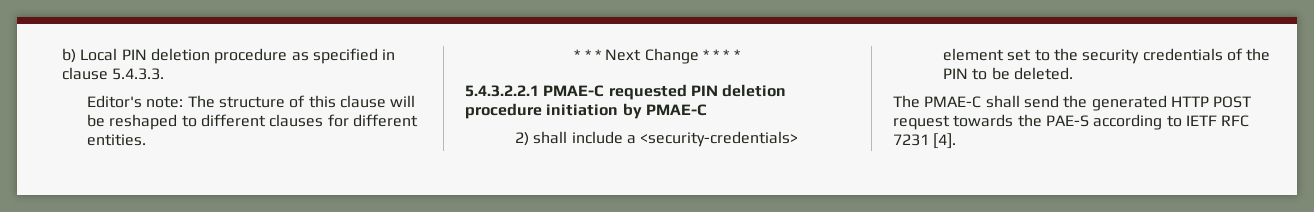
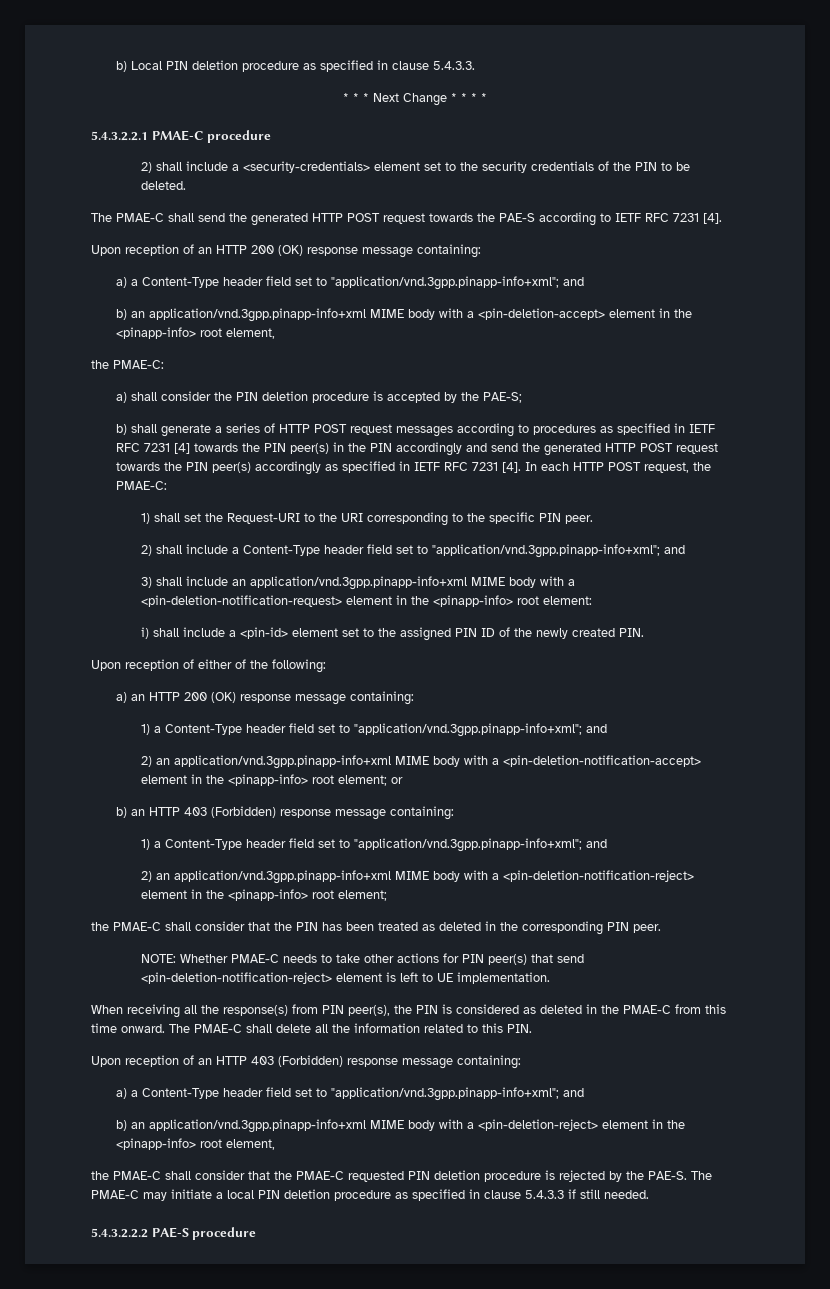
[86,95,416,108] [86,114,418,130] [86,134,146,146] // Editor's note: The structure of this clause will be reshaped to different clauses for different entities. -> (476, 65) none
[608,84,787,100] [465,103,707,119] requested PIN deletion procedure initiation by PMAE-C -> [207,130,272,143] procedure
(957, 141) none -> [91,244,481,258] [116,276,585,290] [116,308,693,322] [116,327,276,339] [91,360,164,369] [116,391,523,403] [116,423,716,437] [116,442,719,456] [116,461,712,475] [116,481,168,490] [141,512,594,526] [141,544,686,558] [141,576,576,590] [141,595,593,607] [141,627,645,641] [91,659,326,673] [116,691,415,705] [141,723,608,737] [141,755,702,769] [141,774,404,786] [116,806,455,820] [141,838,608,852] [141,870,695,884] [141,889,388,901] [91,921,661,935] [141,953,585,965] [141,972,551,984] [91,1004,726,1018] [91,1023,532,1033] [91,1055,521,1069] [116,1087,585,1101] [116,1119,686,1133] [116,1138,276,1150] [91,1170,712,1182] [91,1189,649,1201] [91,1227,257,1240] // Upon reception of an HTTP 200 (OK) response message containing: // a) a Content-Type header field set to "application/vnd.3gpp.pinapp-info+xml"; and // b) an application/vnd.3gpp.pinapp-info+xml MIME body with a <pin-deletion-accept> element in the <pinapp-info> root element, // the PMAE-C: // a) shall consider the PIN deletion procedure is accepted by the PAE-S; // b) shall generate a series of HTTP POST request messages according to procedures as specified in IETF RFC 7231 [4] towards the PIN peer(s) in the PIN accordingly and send the generated HTTP POST request towards the PIN peer(s) accordingly as specified in IETF RFC 7231 [4]. In each HTTP POST request, the PMAE-C: // 1) shall set the Request-URI to the URI corresponding to the specific PIN peer. // 2) shall include a Content-Type header field set to "application/vnd.3gpp.pinapp-info+xml"; and // 3) shall include an application/vnd.3gpp.pinapp-info+xml MIME body with a <pin-deletion-notification-request> element in the <pinapp-info> root element: // i) shall include a <pin-id> element set to the assigned PIN ID of the newly created PIN. // Upon reception of either of the following: // a) an HTTP 200 (OK) response message containing: // 1) a Content-Type header field set to "application/vnd.3gpp.pinapp-info+xml"; and // 2) an application/vnd.3gpp.pinapp-info+xml MIME body with a <pin-deletion-notification-accept> element in the <pinapp-info> root element; or // b) an HTTP 403 (Forbidden) response message containing: // 1) a Content-Type header field set to "application/vnd.3gpp.pinapp-info+xml"; and // 2) an application/vnd.3gpp.pinapp-info+xml MIME body with a <pin-deletion-notification-reject> element in the <pinapp-info> root element; // the PMAE-C shall consider that the PIN has been treated as deleted in the corresponding PIN peer. // NOTE: Whether PMAE-C needs to take other actions for PIN peer(s) that send <pin-deletion-notification-reject> element is left to UE implementation. // When receiving all the response(s) from PIN peer(s), the PIN is considered as deleted in the PMAE-C from this time onward. The PMAE-C shall delete all the information related to this PIN. // Upon reception of an HTTP 403 (Forbidden) response message containing: // a) a Content-Type header field set to "application/vnd.3gpp.pinapp-info+xml"; and // b) an application/vnd.3gpp.pinapp-info+xml MIME body with a <pin-deletion-reject> element in the <pinapp-info> root element, // the PMAE-C shall consider that the PMAE-C requested PIN deletion procedure is rejected by the PAE-S. The PMAE-C may initiate a local PIN deletion procedure as specified in clause 5.4.3.3 if still needed. // 5.4.3.2.2.2 PAE-S procedure

